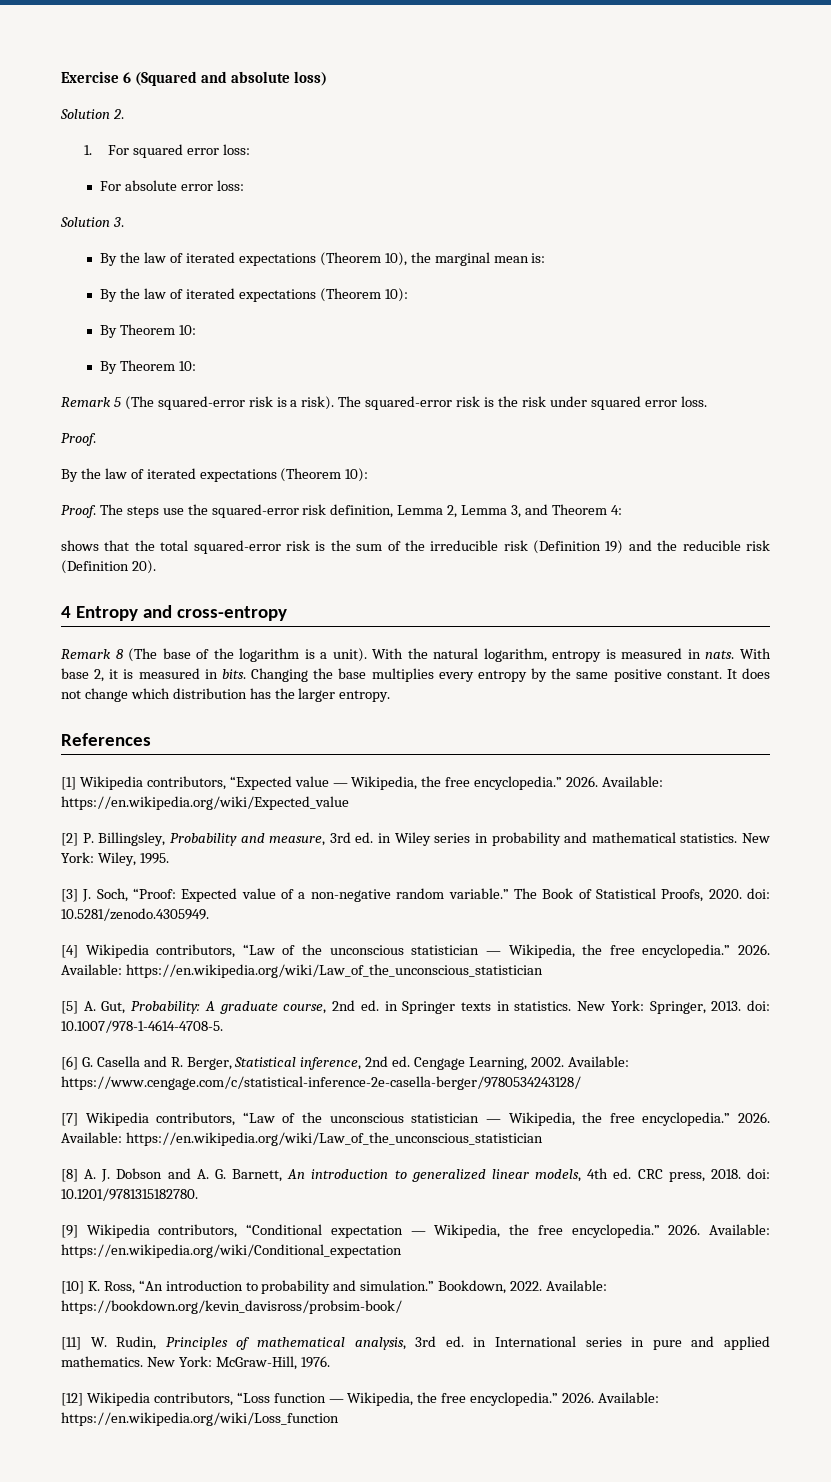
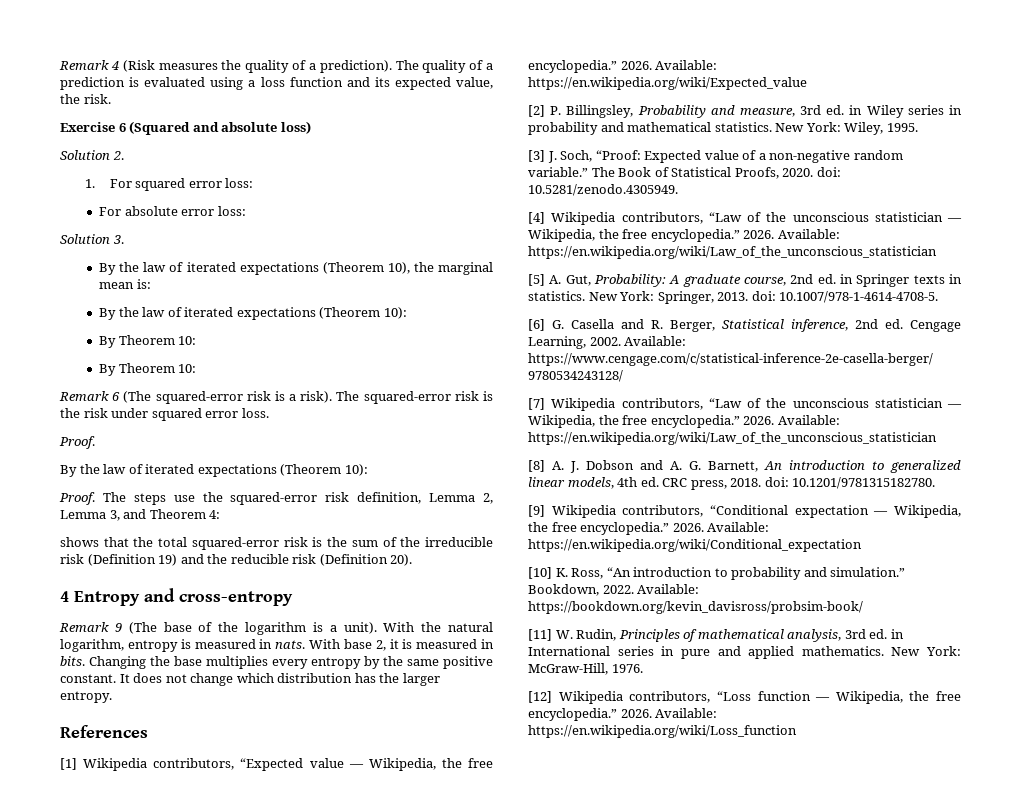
(61, 77) none -> [59,60,493,73] [60,77,494,90] [60,94,111,104] Remark 4 (Risk measures the quality of a prediction). The quality of a prediction is evaluated using a loss function and its expected value, the risk. //
[113,397,121,407] 5 -> [112,392,121,401] 6
[115,649,124,659] 8 -> [114,623,122,632] 9

